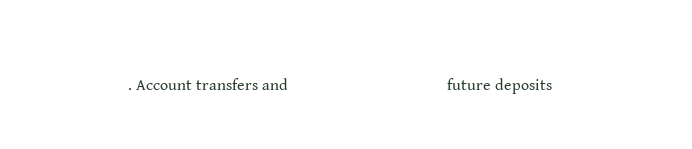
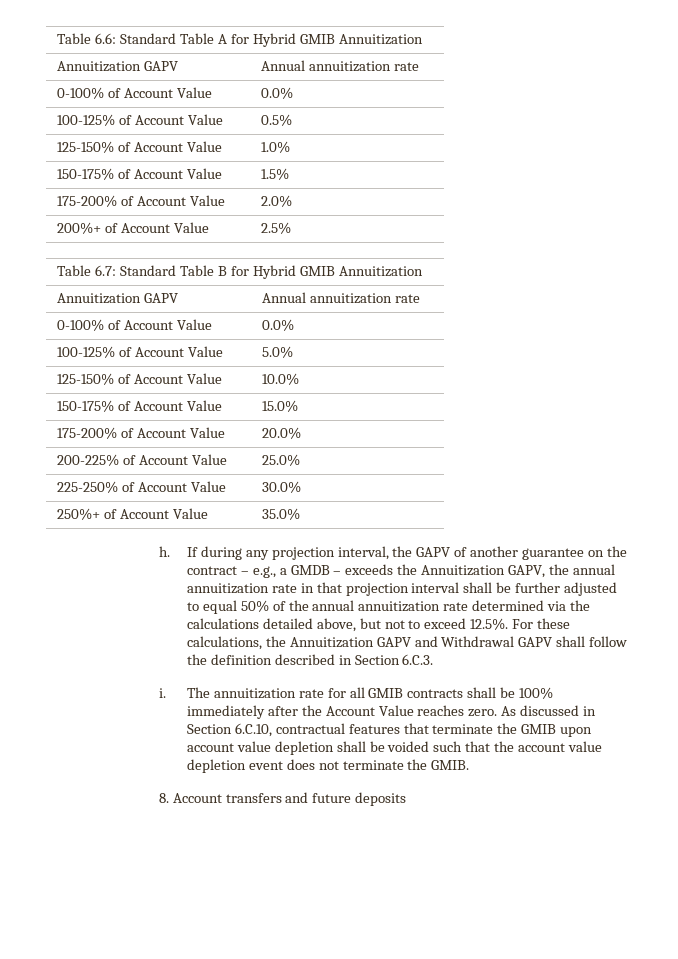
[127,88,132,90] . -> [57,33,423,47] [57,61,179,72] [261,60,420,72] [57,87,213,99] [261,87,294,99] [57,114,224,126] [261,114,293,126] [57,141,223,153] [261,141,291,153] [57,168,223,180] [261,168,290,180] [57,195,226,207] [261,195,293,207] [57,222,210,234] [261,222,292,234] [57,265,423,279] [57,293,179,304] [262,292,421,304] [57,319,213,331] [262,319,295,331] [57,346,224,358] [262,346,294,358] [57,373,223,385] [262,373,300,385] [57,400,223,412] [262,400,299,412] [57,427,226,439] [262,427,302,439] [57,454,228,466] [262,454,301,466] [57,481,227,493] [262,481,302,493] [57,508,209,520] [262,508,301,520] [158,546,627,560] [186,564,615,578] [186,582,618,596] [186,600,590,614] [186,618,571,632] [186,636,628,650] [186,654,434,665] [158,687,554,699] [186,705,597,719] [186,723,593,737] [186,741,602,755] [186,759,470,773] [158,793,169,803] Table 6.6: Standard Table A for Hybrid GMIB Annuitization // Annuitization GAPV | Annual annuitization rate // 0-100% of Account Value | 0.0% // 100-125% of Account Value | 0.5% // 125-150% of Account Value | 1.0% // 150-175% of Account Value | 1.5% // 175-200% of Account Value | 2.0% // 200%+ of Account Value | 2.5% // Table 6.7: Standard Table B for Hybrid GMIB Annuitization // Annuitization GAPV | Annual annuitization rate // 0-100% of Account Value | 0.0% // 100-125% of Account Value | 5.0% // 125-150% of Account Value | 10.0% // 150-175% of Account Value | 15.0% // 175-200% of Account Value | 20.0% // 200-225% of Account Value | 25.0% // 225-250% of Account Value | 30.0% // 250%+ of Account Value | 35.0% // h. If during any projection interval, the GAPV of another guarantee on the contract – e.g., a GMDB – exceeds the Annuitization GAPV, the annual annuitization rate in that projection interval shall be further adjusted to equal 50% of the annual annuitization rate determined via the calculations detailed above, but not to exceed 12.5%. For these calculations, the Annuitization GAPV and Withdrawal GAPV shall follow the definition described in Section 6.C.3. // i. The annuitization rate for all GMIB contracts shall be 100% immediately after the Account Value reaches zero. As discussed in Section 6.C.10, contractual features that terminate the GMIB upon account value depletion shall be voided such that the account value depletion event does not terminate the GMIB. // 8.

